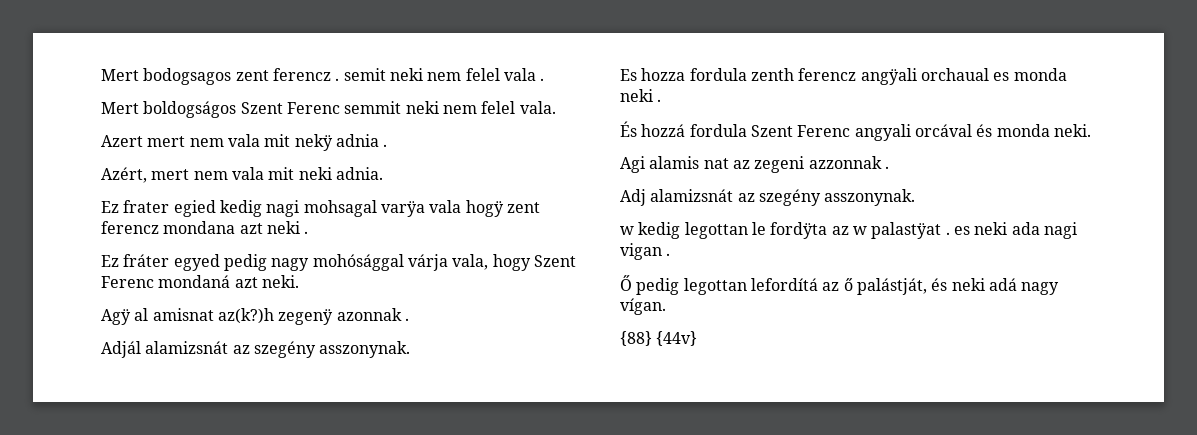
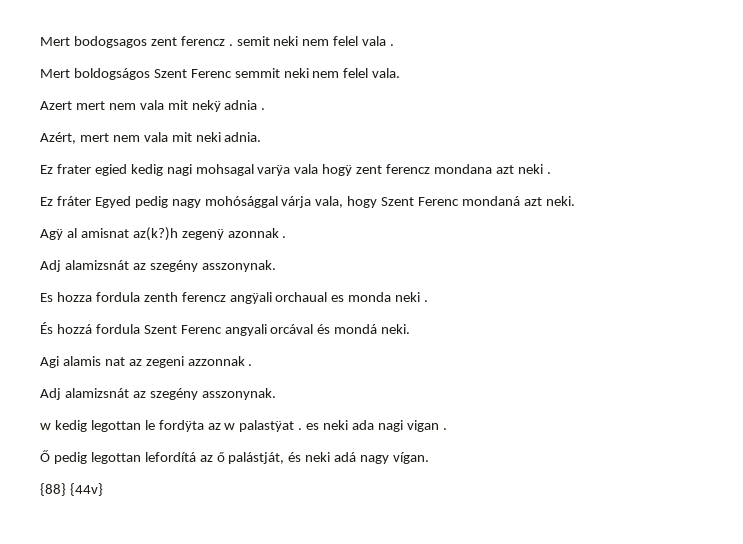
[173,254,220,271] egyed -> [94,196,131,208] Egyed
[101,341,141,358] Adjál -> [40,260,61,272] Adj
[996,124,1050,137] monda -> [334,324,378,334] mondá

